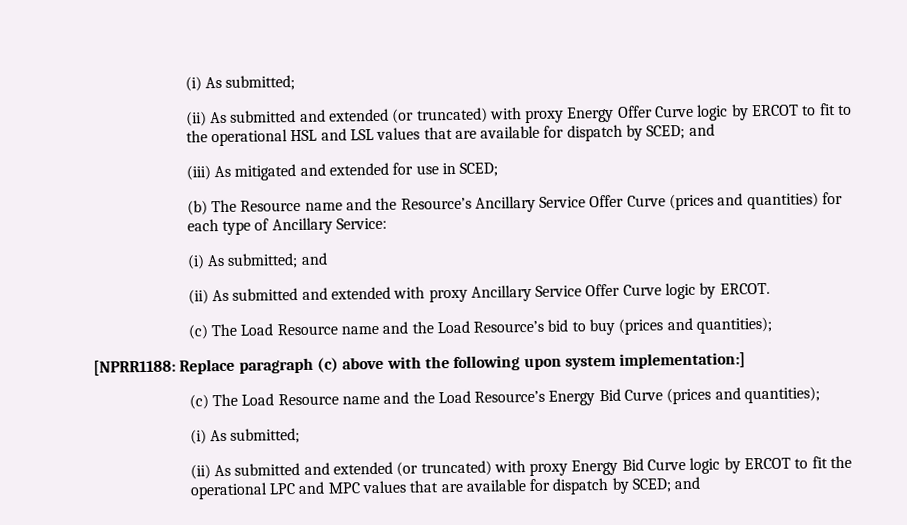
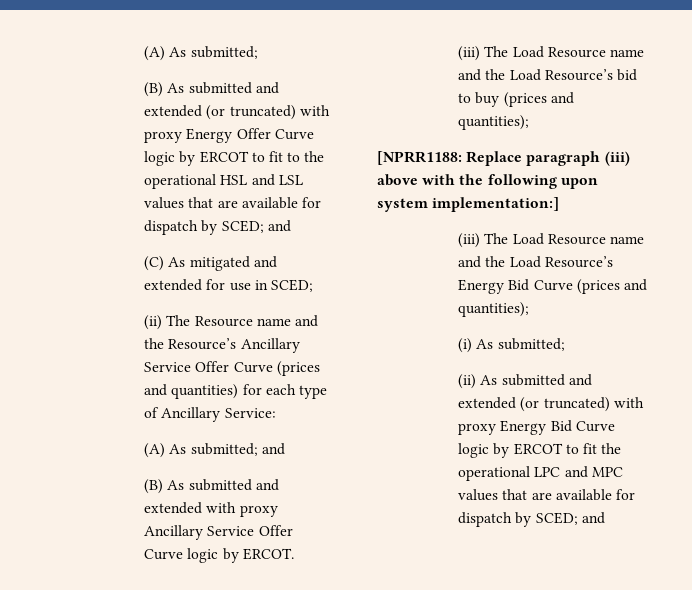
[184,75,296,92] [185,111,207,127] (i) As submitted; // (ii) -> [144,46,258,61] [144,82,164,97] (A) As submitted; // (B)
[185,165,211,181] (iii) -> [144,256,165,271] (C)
[186,200,208,216] (b) -> [144,315,163,330] (ii)
[186,254,205,270] (i) -> [144,443,166,458] (A)
[187,289,209,305] (ii) -> [144,479,164,494] (B)
[187,324,208,340] (c) -> [458,46,481,61] (iii)
[316,357,339,373] (c) -> [604,151,630,166] (iii)
[188,394,209,410] (c) -> [458,233,481,248] (iii)

